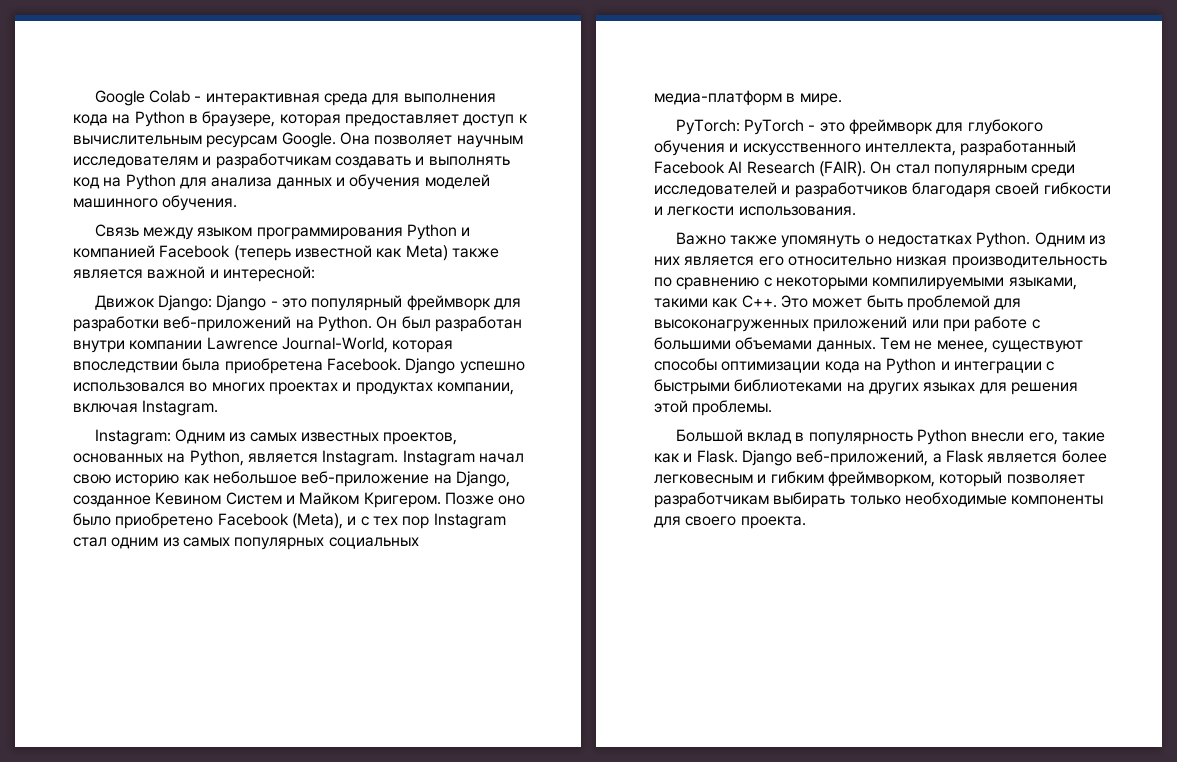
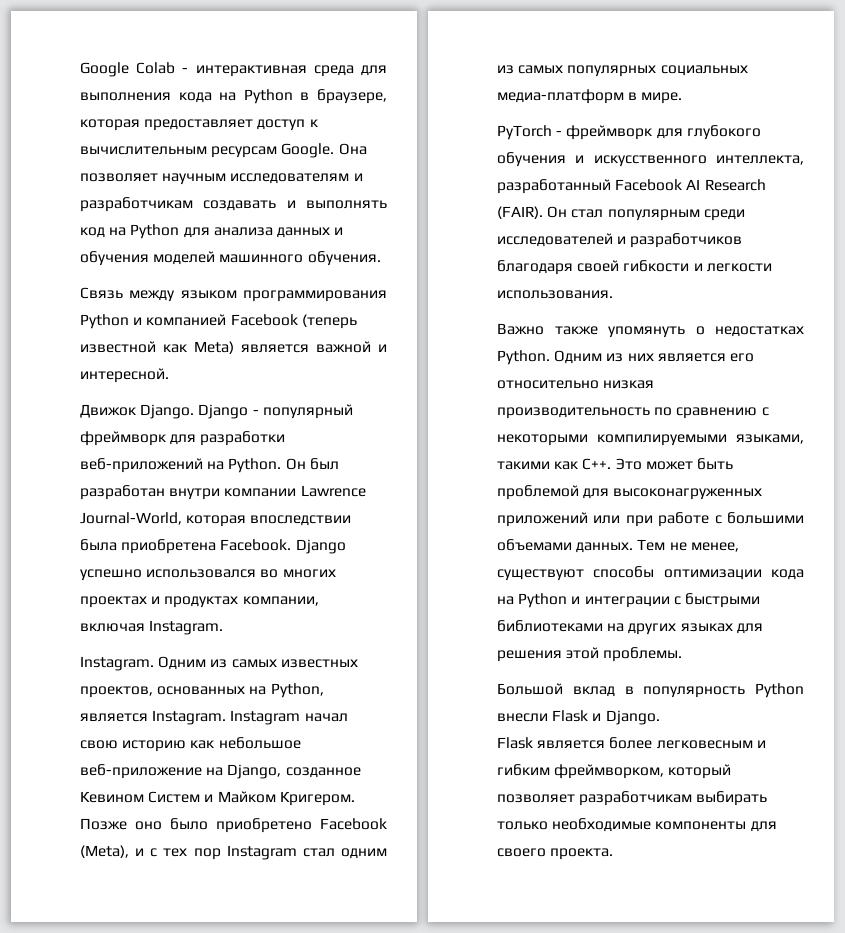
[451,248,499,258] также -> (234, 347) none
[222,266,315,282] интересной: -> [80,368,169,383] интересной.
[158,295,213,311] Django: -> [140,404,195,419] Django.
[282,298,308,308] это -> (259, 412) none
[94,429,171,445] Instagram: -> [80,656,154,671] Instagram.
[675,119,740,135] PyTorch: -> (683, 98) none
[819,122,845,132] это -> (563, 133) none
[1028,432,1106,445] [654,450,942,466] его, такие как и Flask. Django веб-приложений, а -> [552,710,660,725] Flask и Django. //

